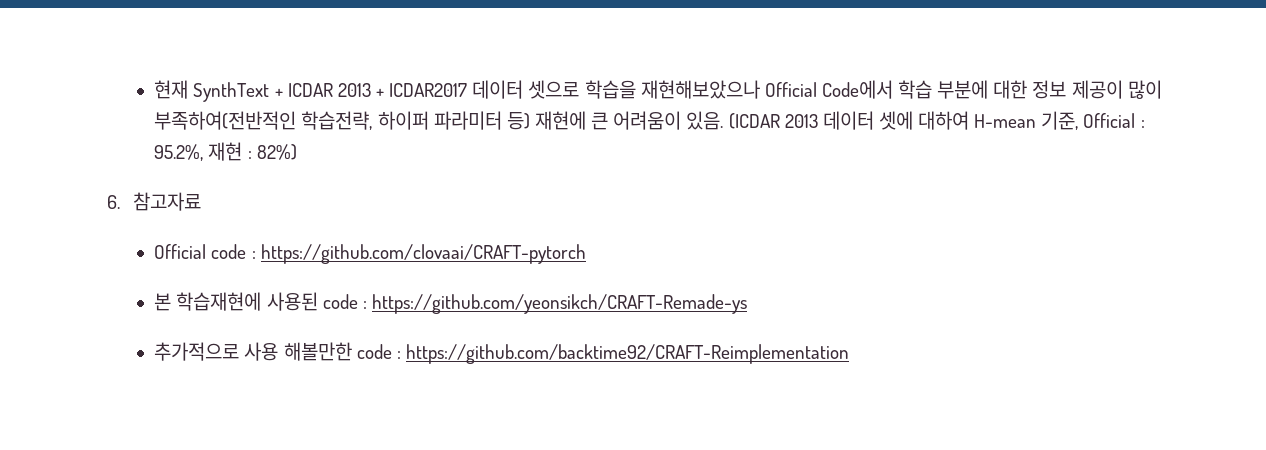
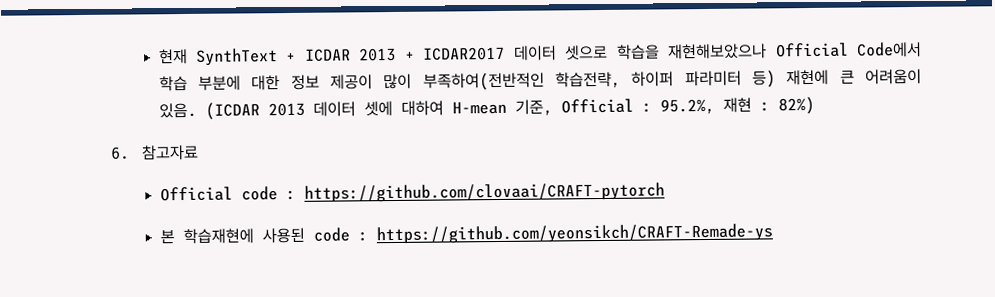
[154,342,850,364] // 추가적으로 사용 해볼만한 code : https://github.com/backtime92/CRAFT-Reimplementation -> (773, 234) none

